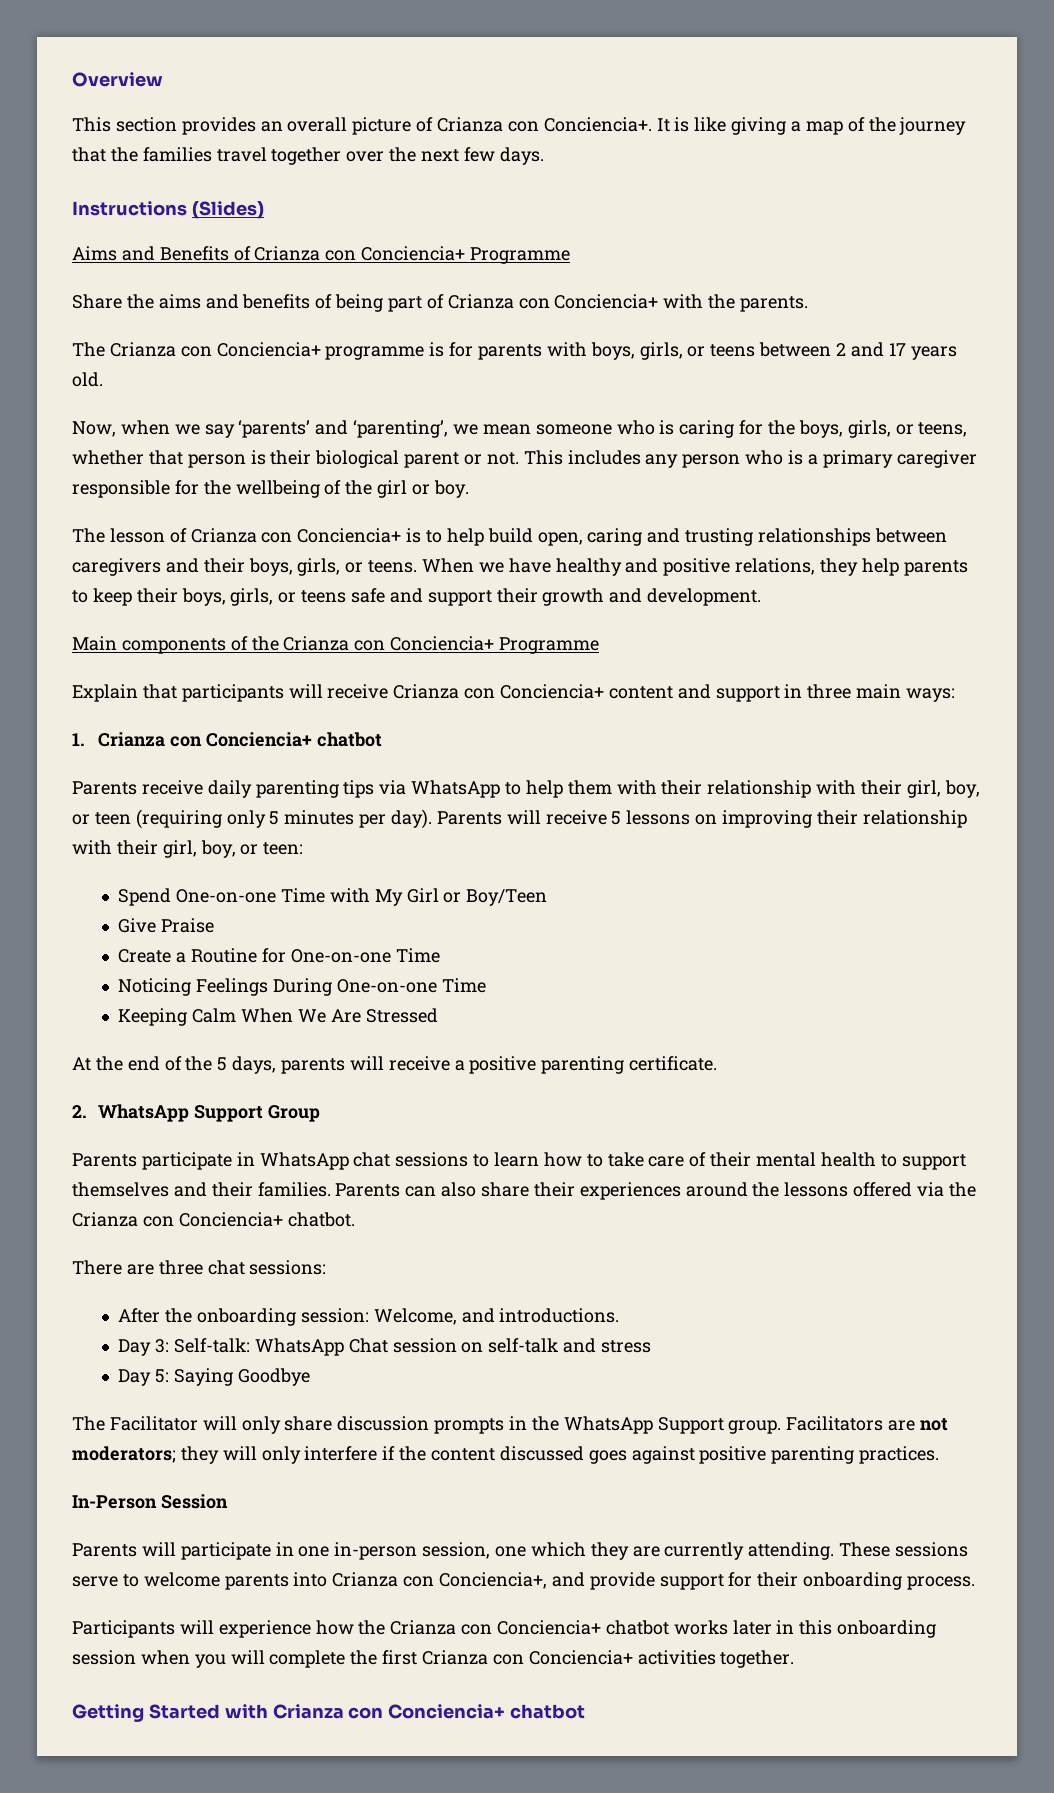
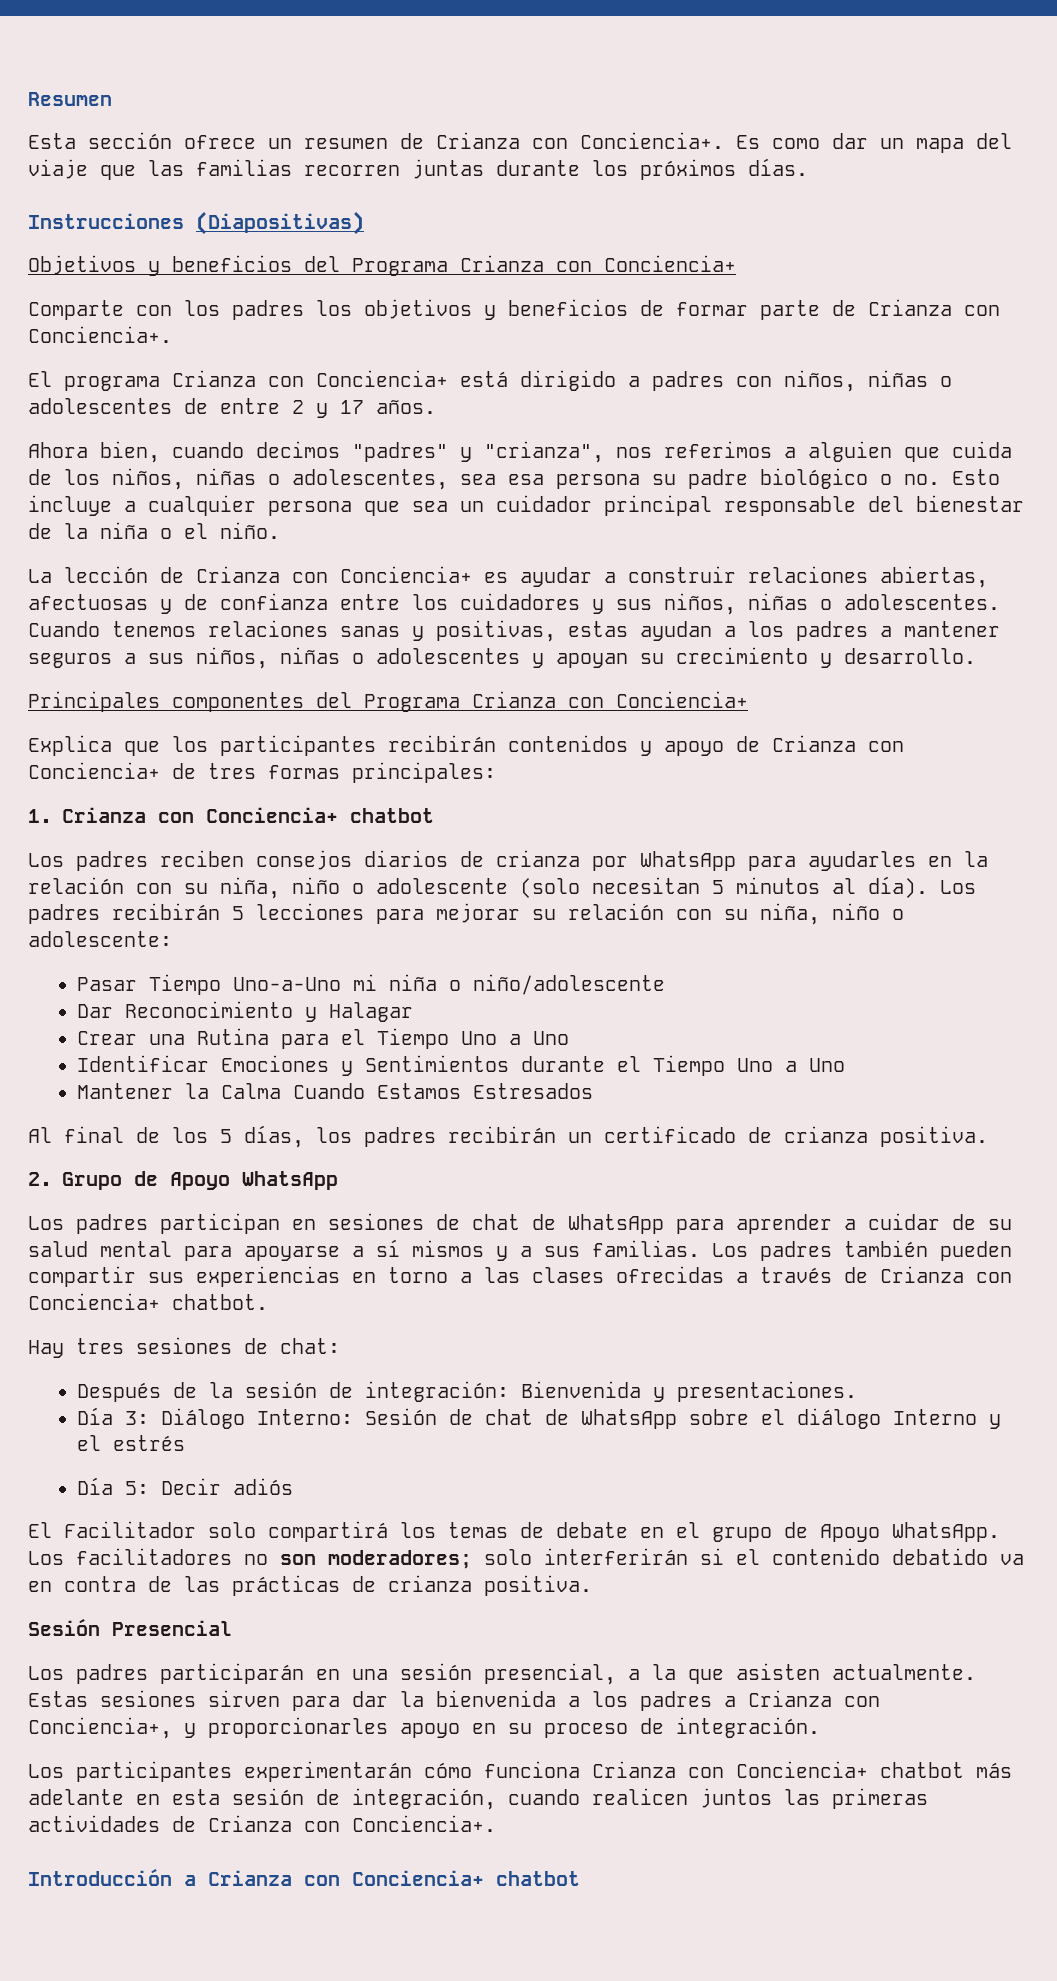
[72,72,163,87] [72,117,967,135] [72,147,544,165] [72,201,264,219] [72,246,571,264] [72,294,809,312] [72,342,957,360] [72,372,103,387] [72,420,968,438] [72,450,977,468] [72,480,469,498] [72,528,947,546] [72,558,968,576] [72,588,762,606] [72,636,600,654] [72,684,956,702] Overview // This section provides an overall picture of Crianza con Conciencia+. It is like giving a map of the journey that the families travel together over the next few days. // Instructions (Slides) // Aims and Benefits of Crianza con Conciencia+ Programme // Share the aims and benefits of being part of Crianza con Conciencia+ with the parents. // The Crianza con Conciencia+ programme is for parents with boys, girls, or teens between 2 and 17 years old. // Now, when we say ‘parents’ and ‘parenting’, we mean someone who is caring for the boys, girls, or teens, whether that person is their biological parent or not. This includes any person who is a primary caregiver responsible for the wellbeing of the girl or boy. // The lesson of Crianza con Conciencia+ is to help build open, caring and trusting relationships between caregivers and their boys, girls, or teens. When we have healthy and positive relations, they help parents to keep their boys, girls, or teens safe and support their growth and development. // Main components of the Crianza con Conciencia+ Programme // Explain that participants will receive Crianza con Conciencia+ content and support in three main ways: -> [28,92,112,106] [28,132,1012,153] [28,158,808,180] [28,211,364,235] [28,255,736,276] [28,299,1000,320] [28,326,172,343] [28,370,952,392] [28,398,436,418] [28,441,1012,463] [28,468,1000,490] [28,495,1024,516] [28,522,280,539] [28,566,988,588] [28,593,1000,615] [28,620,1000,642] [28,647,976,669] [28,691,748,712] [28,735,904,756] [28,762,496,783] Resumen // Esta sección ofrece un resumen de Crianza con Conciencia+. Es como dar un mapa del viaje que las familias recorren juntas durante los próximos días. // Instrucciones (Diapositivas) // Objetivos y beneficios del Programa Crianza con Conciencia+ // Comparte con los padres los objetivos y beneficios de formar parte de Crianza con Conciencia+. // El programa Crianza con Conciencia+ está dirigido a padres con niños, niñas o adolescentes de entre 2 y 17 años. // Ahora bien, cuando decimos "padres" y "crianza", nos referimos a alguien que cuida de los niños, niñas o adolescentes, sea esa persona su padre biológico o no. Esto incluye a cualquier persona que sea un cuidador principal responsable del bienestar de la niña o el niño. // La lección de Crianza con Conciencia+ es ayudar a construir relaciones abiertas, afectuosas y de confianza entre los cuidadores y sus niños, niñas o adolescentes. Cuando tenemos relaciones sanas y positivas, estas ayudan a los padres a mantener seguros a sus niños, niñas o adolescentes y apoyan su crecimiento y desarrollo. // Principales componentes del Programa Crianza con Conciencia+ // Explica que los participantes recibirán contenidos y apoyo de Crianza con Conciencia+ de tres formas principales:
[72,780,980,798] [72,809,967,829] [72,840,304,858] [118,888,548,906] [118,918,215,933] [118,948,440,963] [118,978,486,996] [118,1008,438,1026] [72,1056,718,1074] [72,1104,321,1122] [72,1152,966,1170] [72,1182,976,1200] [72,1212,355,1227] [72,1260,327,1275] [118,1308,620,1326] [118,1338,651,1356] [118,1368,310,1386] [72,1416,949,1434] [72,1446,940,1464] [72,1494,228,1509] [72,1542,969,1560] [72,1572,976,1590] [72,1620,937,1638] [72,1650,795,1668] [72,1704,268,1722] Parents receive daily parenting tips via WhatsApp to help them with their relationship with their girl, boy, or teen (requiring only 5 minutes per day). Parents will receive 5 lessons on improving their relationship with their girl, boy, or teen: // Spend One-on-one Time with My Girl or Boy/Teen // Give Praise // Create a Routine for One-on-one Time // Noticing Feelings During One-on-one Time // Keeping Calm When We Are Stressed // At the end of the 5 days, parents will receive a positive parenting certificate. // 2. WhatsApp Support Group // Parents participate in WhatsApp chat sessions to learn how to take care of their mental health to support themselves and their families. Parents can also share their experiences around the lessons offered via the Crianza con Conciencia+ chatbot. // There are three chat sessions: // After the onboarding session: Welcome, and introductions. // Day 3: Self-talk: WhatsApp Chat session on self-talk and stress // Day 5: Saying Goodbye // The Facilitator will only share discussion prompts in the WhatsApp Support group. Facilitators are not moderators; they will only interfere if the content discussed goes against positive parenting practices. // In-Person Session // Parents will participate in one in-person session, one which they are currently attending. These sessions serve to welcome parents into Crianza con Conciencia+, and provide support for their onboarding process. // Participants will experience how the Crianza con Conciencia+ chatbot works later in this onboarding session when you will complete the first Crianza con Conciencia+ activities together. // Getting Started with -> [28,850,988,871] [28,876,976,899] [28,903,904,925] [28,931,172,947] [77,974,666,995] [77,1001,414,1022] [77,1028,570,1049] [77,1055,846,1076] [77,1083,594,1099] [28,1125,988,1148] [28,1171,338,1190] [28,1213,1012,1234] [28,1239,1012,1261] [28,1266,1012,1287] [28,1293,268,1310] [28,1337,340,1358] [77,1381,858,1402] [77,1407,1002,1429] [77,1435,186,1451] [77,1477,294,1495] [28,1521,1000,1542] [28,1548,1024,1569] [28,1575,592,1596] [28,1619,232,1636] [28,1663,976,1685] [28,1690,880,1711] [28,1717,820,1739] [28,1761,1012,1782] [28,1788,928,1810] [28,1815,496,1832] [28,1869,196,1886] Los padres reciben consejos diarios de crianza por WhatsApp para ayudarles en la relación con su niña, niño o adolescente (solo necesitan 5 minutos al día). Los padres recibirán 5 lecciones para mejorar su relación con su niña, niño o adolescente: // Pasar Tiempo Uno-a-Uno mi niña o niño/adolescente // Dar Reconocimiento y Halagar // Crear una Rutina para el Tiempo Uno a Uno // Identificar Emociones y Sentimientos durante el Tiempo Uno a Uno // Mantener la Calma Cuando Estamos Estresados // Al final de los 5 días, los padres recibirán un certificado de crianza positiva. // 2. Grupo de Apoyo WhatsApp // Los padres participan en sesiones de chat de WhatsApp para aprender a cuidar de su salud mental para apoyarse a sí mismos y a sus familias. Los padres también pueden compartir sus experiencias en torno a las clases ofrecidas a través de Crianza con Conciencia+ chatbot. // Hay tres sesiones de chat: // Después de la sesión de integración: Bienvenida y presentaciones. // Día 3: Diálogo Interno: Sesión de chat de WhatsApp sobre el diálogo Interno y el estrés // Día 5: Decir adiós // El Facilitador solo compartirá los temas de debate en el grupo de Apoyo WhatsApp. Los facilitadores no son moderadores; solo interferirán si el contenido debatido va en contra de las prácticas de crianza positiva. // Sesión Presencial // Los padres participarán en una sesión presencial, a la que asisten actualmente. Estas sesiones sirven para dar la bienvenida a los padres a Crianza con Conciencia+, y proporcionarles apoyo en su proceso de integración. // Los participantes experimentarán cómo funciona Crianza con Conciencia+ chatbot más adelante en esta sesión de integración, cuando realicen juntos las primeras actividades de Crianza con Conciencia+. // Introducción a

